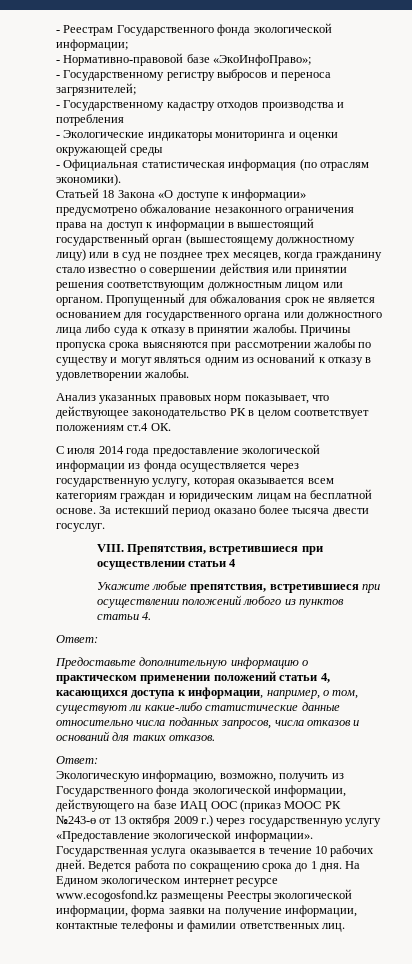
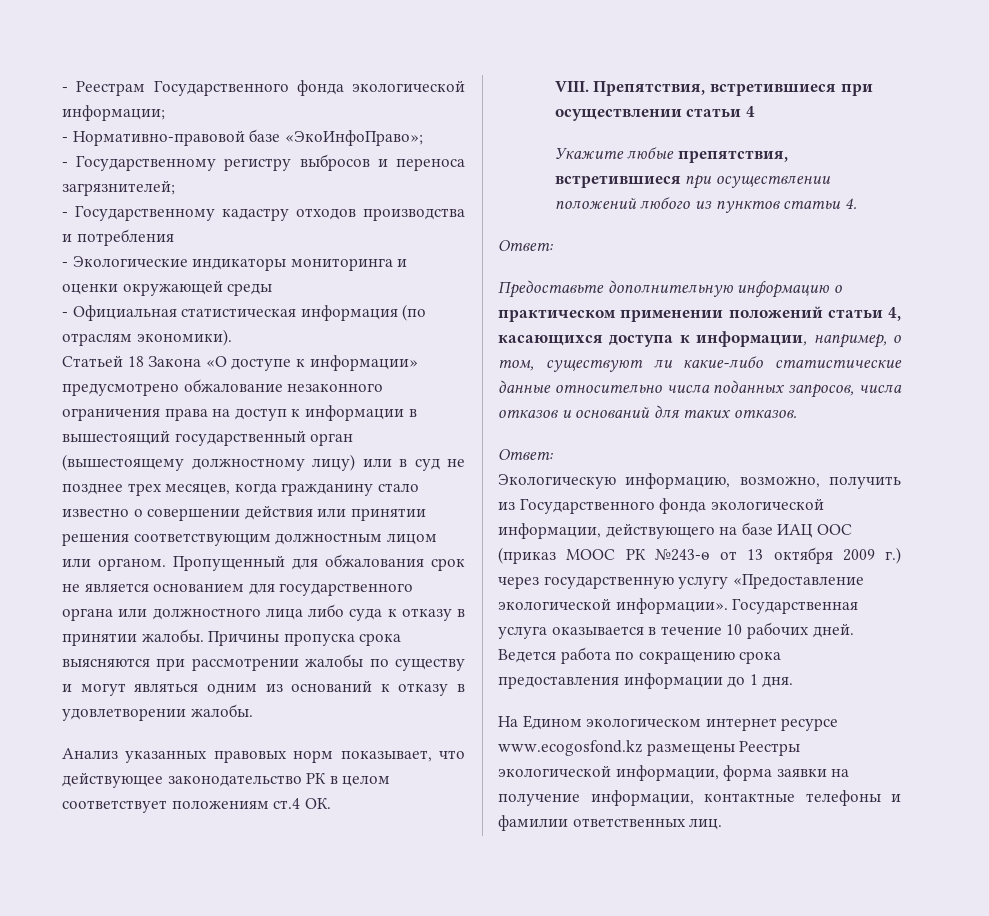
[56,444,320,457] [56,460,299,472] [56,478,334,487] [56,489,373,502] [56,504,369,517] [56,523,105,532] // С июля 2014 года предоставление экологической информации из фонда осуществляется через государственную услугу, которая оказывается всем категориям граждан и юридическим лицам на бесплатной основе. За истекший период оказано более тысяча двести госуслуг. -> (331, 803) none
(292, 867) none -> [498,673,723,689] предоставления информации
(342, 867) none -> (794, 682) //

